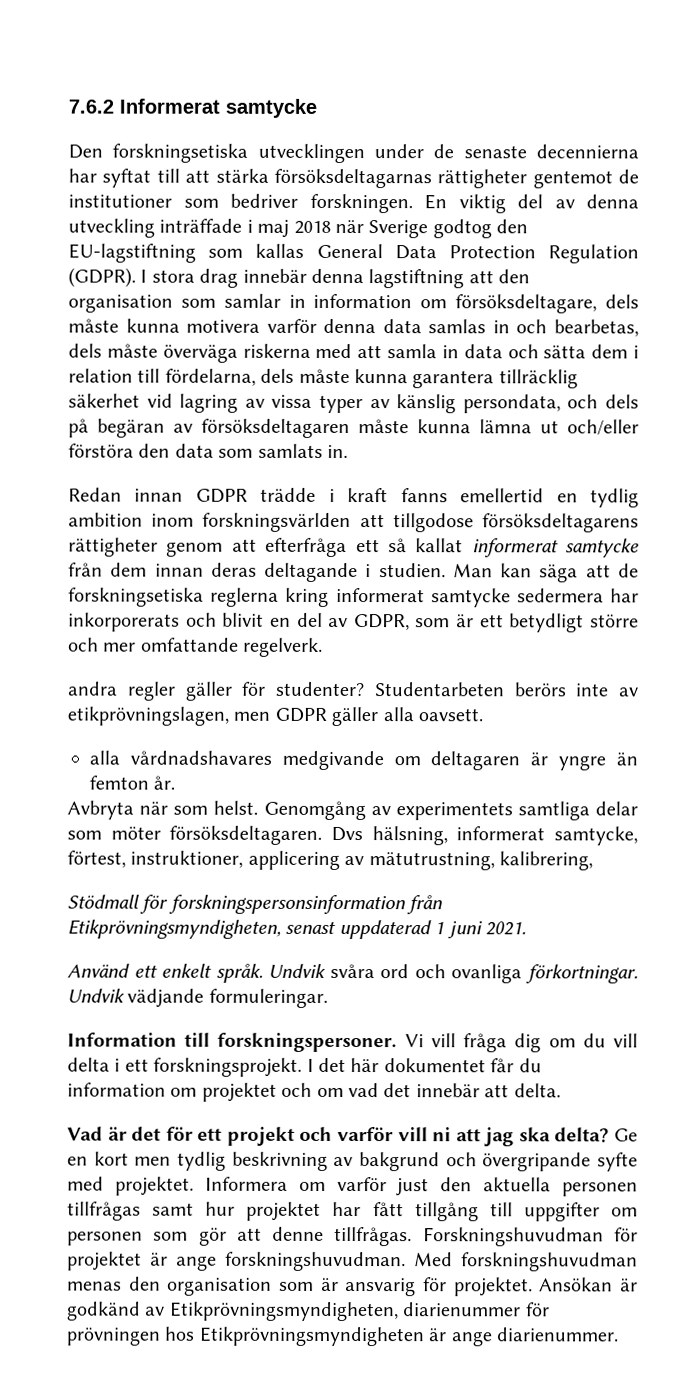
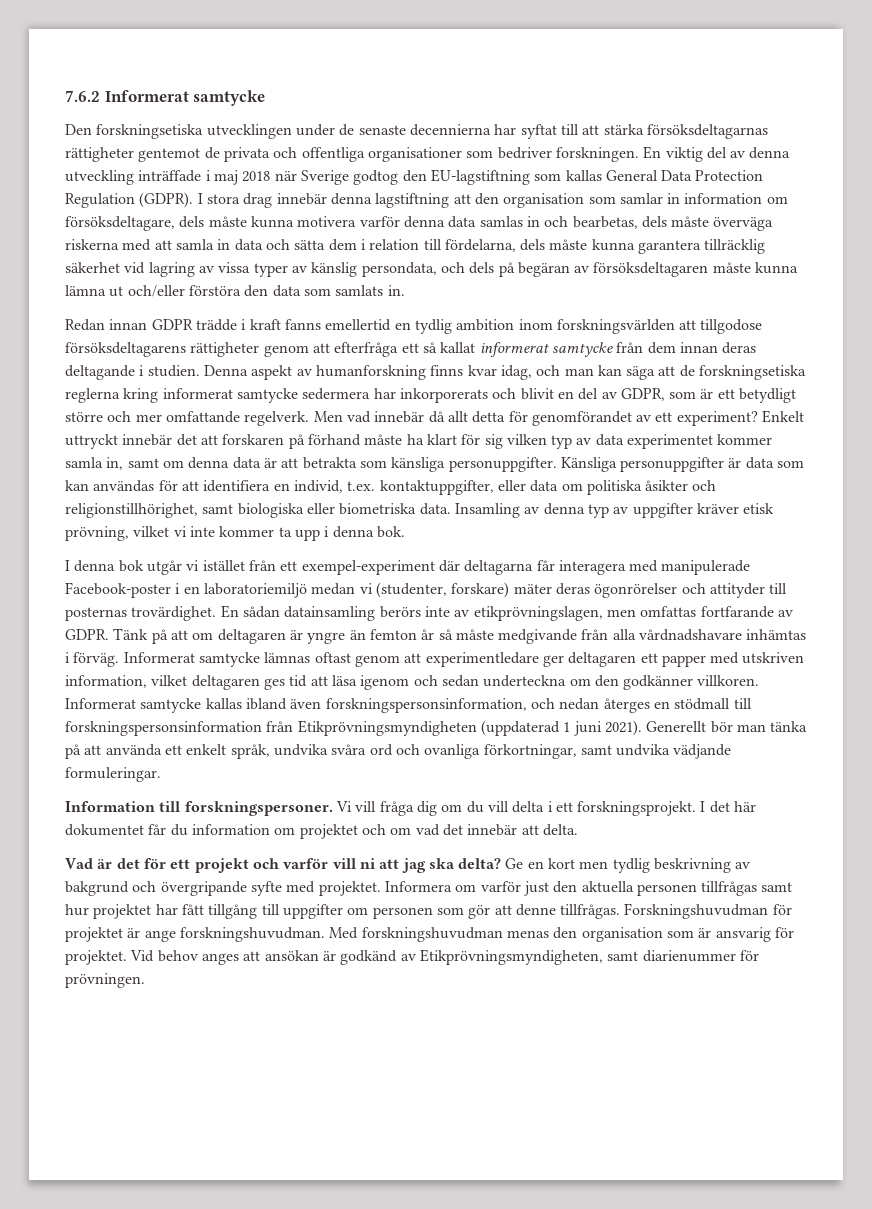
[68,194,172,208] institutioner -> [223,147,462,162] privata och offentliga organisationer
[452,563,493,578] Man -> [203,365,594,380] Denna aspekt av humanforskning finns kvar idag, och man
[67,681,505,701] // andra regler gäller för studenter? Studentarbeten -> [313,410,805,426] [65,434,773,449] [65,457,805,472] [65,480,717,495] [65,503,775,518] [65,526,405,541] [65,560,751,575] [65,582,788,598] [65,605,376,621] Men vad innebär då allt detta för genomförandet av ett experiment? Enkelt uttryckt innebär det att forskaren på förhand måste ha klart för sig vilken typ av data experimentet kommer samla in, samt om denna data är att betrakta som känsliga personuppgifter. Känsliga personuppgifter är data som kan användas för att identifiera en individ, t.ex. kontaktuppgifter, eller data om politiska åsikter och religionstillhörighet, samt biologiska eller biometriska data. Insamling av denna typ av uppgifter kräver etisk prövning, vilket vi inte kommer ta upp i denna bok. // I denna bok utgår vi istället från ett exempel-experiment där deltagarna får interagera med manipulerade Facebook-poster i en laboratoriemiljö medan vi (studenter, forskare) mäter deras ögonrörelser och attityder till posternas trovärdighet. En sådan datainsamling
[274,706,483,727] [89,750,384,771] GDPR gäller alla oavsett. // alla vårdnadshavares medgivande -> [640,606,793,618] [65,628,188,644] omfattas fortfarande av GDPR. Tänk på att
[153,775,176,790] [67,800,638,821] [67,825,638,846] [67,850,593,871] [67,894,444,915] [67,919,526,940] [67,963,327,983] år. // Avbryta när som helst. Genomgång av experimentets samtliga delar som möter försöksdeltagaren. Dvs hälsning, informerat samtycke, förtest, instruktioner, applicering av mätutrustning, kalibrering, // Stödmall för forskningspersonsinformation från Etikprövningsmyndigheten, senast uppdaterad 1 juni 2021. // Använd ett enkelt språk. Undvik -> [421,629,807,644] [65,652,805,667] [65,675,760,690] [65,698,752,713] [65,720,808,736] [65,744,328,759] år så måste medgivande från alla vårdnadshavare inhämtas i förväg. Informerat samtycke lämnas oftast genom att experimentledare ger deltagaren ett papper med utskriven information, vilket deltagaren ges tid att läsa igenom och sedan underteckna om den godkänner villkoren. Informerat samtycke kallas ibland även forskningspersonsinformation, och nedan återges en stödmall till forskningspersonsinformation från Etikprövningsmyndigheten (uppdaterad 1 juni 2021). Generellt bör man tänka på att använda ett enkelt språk, undvika
[524,964,638,984] [67,988,125,1003] förkortningar. Undvik -> [483,744,671,759] förkortningar, samt undvika
[539,1277,614,1292] Ansökan -> [130,950,319,965] Vid behov anges att ansökan
(399, 1311) none -> [607,951,639,961] samt
[66,1326,618,1347] prövningen hos Etikprövningsmyndigheten är ange diarienummer. -> [65,973,145,988] prövningen.

